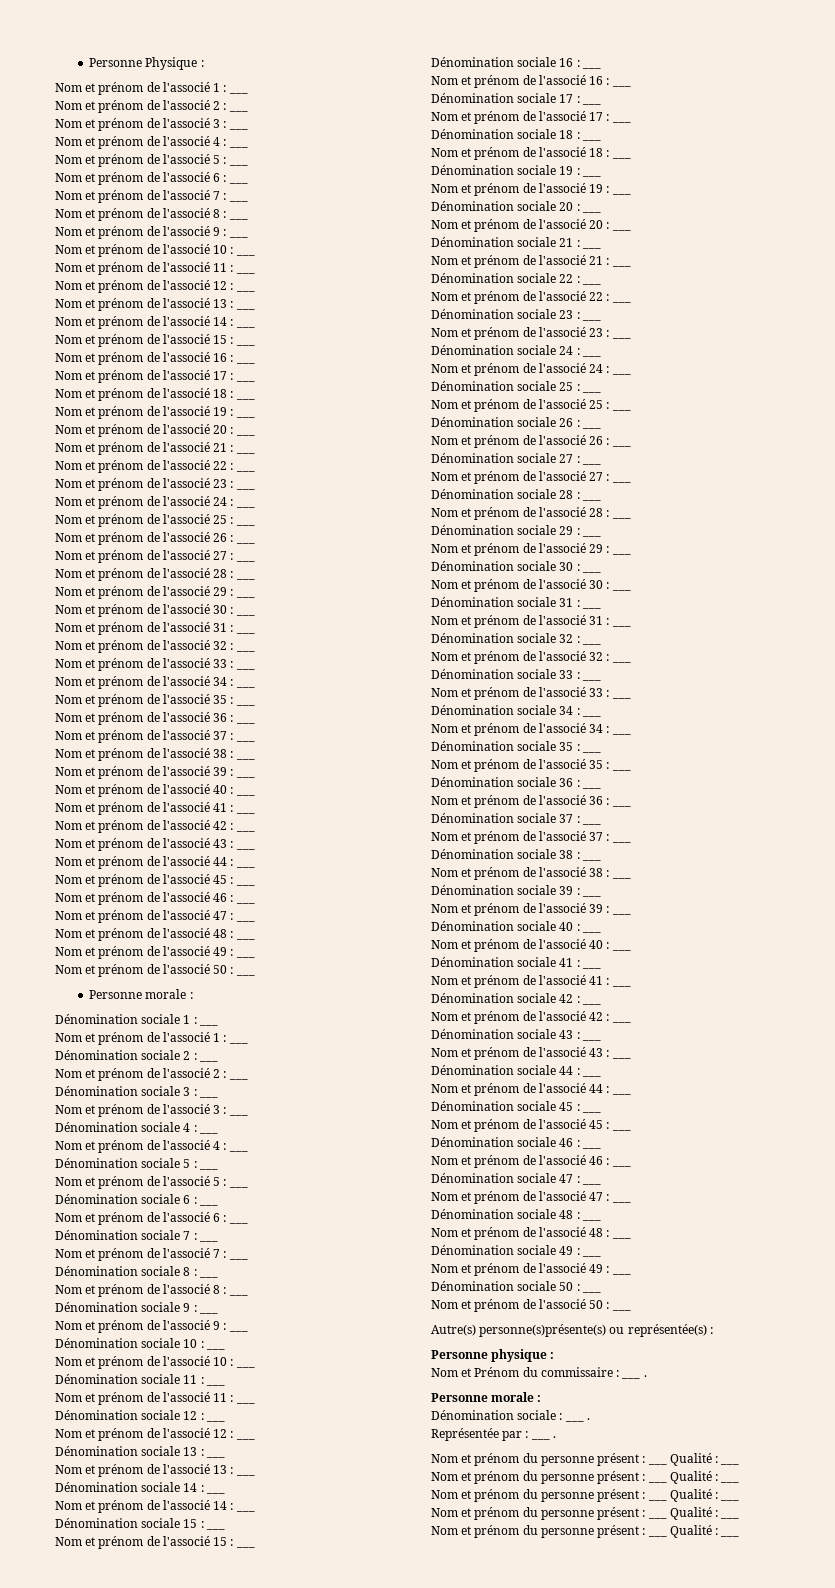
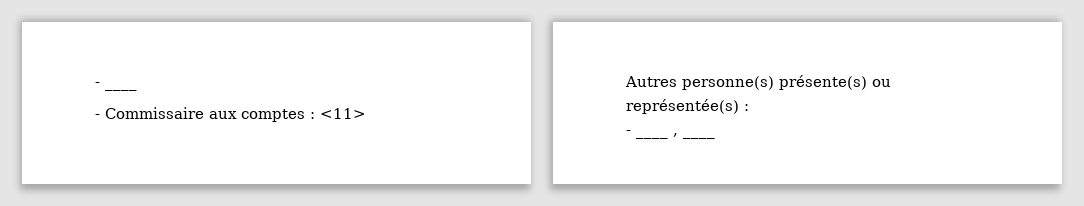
[89,57,204,70] [55,82,227,95] [228,92,248,94] [55,100,227,113] [228,110,248,112] [55,118,227,131] [228,128,248,130] [55,136,227,149] [228,146,248,148] [55,154,227,167] [228,164,248,166] [55,172,227,185] [228,182,248,184] [55,190,227,203] [228,200,248,202] [55,208,227,221] [228,218,248,220] [55,226,227,239] [228,236,248,238] [55,244,234,257] [235,254,255,256] [55,262,234,275] [235,272,255,274] [55,280,234,293] [235,290,255,292] [55,298,234,311] [235,308,255,310] [55,316,234,329] [235,326,255,328] [55,334,234,347] [235,344,255,346] [55,352,234,365] [235,362,255,364] [55,370,234,383] [235,380,255,382] [55,388,234,401] [235,398,255,400] [55,406,234,419] [235,416,255,418] [55,424,234,437] [235,434,255,436] [55,442,234,455] [235,452,255,454] [55,460,234,473] [235,470,255,472] [55,478,234,491] [235,488,255,490] [55,496,234,509] [235,506,255,508] [55,514,234,527] [235,524,255,526] [55,532,234,545] [235,542,255,544] [55,550,234,563] [235,560,255,562] [55,568,234,581] [235,578,255,580] [55,586,234,599] [235,596,255,598] [55,604,234,617] [235,614,255,616] [55,622,234,635] [235,632,255,634] [55,640,234,653] [235,650,255,652] [55,658,234,671] [235,668,255,670] [55,676,234,689] [235,686,255,688] [55,694,234,707] [235,704,255,706] [55,712,234,725] [235,722,255,724] [55,730,234,743] [235,740,255,742] [55,748,234,761] [235,758,255,760] [55,766,234,779] [235,776,255,778] [55,784,234,797] [235,794,255,796] [55,802,234,815] [235,812,255,814] [55,820,234,833] [235,830,255,832] [55,838,234,851] [235,848,255,850] [55,856,234,869] [235,866,255,868] [55,874,234,887] [235,884,255,886] [55,892,234,905] [235,902,255,904] [55,910,234,923] [235,920,255,922] [55,928,234,941] [235,938,255,940] [55,946,234,959] [235,956,255,958] [55,964,234,977] [235,974,255,976] [89,989,193,999] [55,1014,197,1024] [198,1024,218,1026] [55,1032,227,1045] [228,1042,248,1044] [55,1050,197,1060] [198,1060,218,1062] [55,1068,227,1081] [228,1078,248,1080] [55,1086,197,1096] [198,1096,218,1098] [55,1104,227,1117] [228,1114,248,1116] [55,1122,197,1132] [198,1132,218,1134] [55,1140,227,1153] [228,1150,248,1152] [55,1158,197,1168] [198,1168,218,1170] [55,1176,227,1189] [228,1186,248,1188] [55,1194,197,1204] [198,1204,218,1206] [55,1212,227,1225] [228,1222,248,1224] [55,1230,197,1240] [198,1240,218,1242] [55,1248,227,1261] [228,1258,248,1260] [55,1266,197,1276] [198,1276,218,1278] [55,1284,227,1297] [228,1294,248,1296] [55,1302,197,1312] [198,1312,218,1314] [55,1320,227,1333] [228,1330,248,1332] [55,1338,204,1348] [205,1348,225,1350] [55,1356,234,1369] [235,1366,255,1368] [55,1374,204,1384] [205,1384,225,1386] [55,1392,234,1405] [235,1402,255,1404] [55,1410,204,1420] [205,1420,225,1422] [55,1428,234,1441] [235,1438,255,1440] [55,1446,204,1456] [205,1456,225,1458] [55,1464,234,1477] [235,1474,255,1476] [55,1482,204,1492] [205,1492,225,1494] [55,1500,234,1513] [235,1510,255,1512] [55,1518,204,1528] [205,1528,225,1530] [55,1536,234,1549] [235,1546,255,1548] [431,57,580,67] [581,67,601,69] [431,75,610,88] [611,85,631,87] [431,93,580,103] [581,103,601,105] [431,111,610,124] [611,121,631,123] [431,129,580,139] [581,139,601,141] [431,147,610,160] [611,157,631,159] [431,165,580,175] [581,175,601,177] [431,183,610,196] [611,193,631,195] [431,201,580,211] [581,211,601,213] [431,219,610,232] [611,229,631,231] [431,237,580,247] [581,247,601,249] [431,255,610,268] [611,265,631,267] [431,273,580,283] [581,283,601,285] [431,291,610,304] [611,301,631,303] [431,309,580,319] [581,319,601,321] [431,327,610,340] [611,337,631,339] [431,345,580,355] [581,355,601,357] [431,363,610,376] [611,373,631,375] [431,381,580,391] [581,391,601,393] [431,399,610,412] [611,409,631,411] [431,417,580,427] [581,427,601,429] [431,435,610,448] [611,445,631,447] [431,453,580,463] [581,463,601,465] [431,471,610,484] [611,481,631,483] [431,489,580,499] [581,499,601,501] [431,507,610,520] [611,517,631,519] [431,525,580,535] [581,535,601,537] [431,543,610,556] [611,553,631,555] [431,561,580,571] [581,571,601,573] [431,579,610,592] [611,589,631,591] [431,597,580,607] [581,607,601,609] [431,615,610,628] [611,625,631,627] [431,633,580,643] [581,643,601,645] [431,651,610,664] [611,661,631,663] [431,669,580,679] [581,679,601,681] [431,687,610,700] [611,697,631,699] [431,705,580,715] [581,715,601,717] [431,723,610,736] [611,733,631,735] [431,741,580,751] [581,751,601,753] [431,759,610,772] [611,769,631,771] [431,777,580,787] [581,787,601,789] [431,795,610,808] [611,805,631,807] [431,813,580,823] [581,823,601,825] [431,831,610,844] [611,841,631,843] [431,849,580,859] [581,859,601,861] [431,867,610,880] [611,877,631,879] [431,885,580,895] [581,895,601,897] [431,903,610,916] [611,913,631,915] [431,921,580,931] [581,931,601,933] [431,939,610,952] [611,949,631,951] [431,957,580,967] [581,967,601,969] [431,975,610,988] [611,985,631,987] [431,993,580,1003] [581,1003,601,1005] [431,1011,610,1024] [611,1021,631,1023] [431,1029,580,1039] [581,1039,601,1041] [431,1047,610,1060] [611,1057,631,1059] [431,1065,580,1075] [581,1075,601,1077] [431,1083,610,1096] [611,1093,631,1095] [431,1101,580,1111] [581,1111,601,1113] [431,1119,610,1132] [611,1129,631,1131] [431,1137,580,1147] [581,1147,601,1149] [431,1155,610,1168] [611,1165,631,1167] [431,1173,580,1183] [581,1183,601,1185] [431,1191,610,1204] [611,1201,631,1203] [431,1209,580,1219] [581,1219,601,1221] [431,1227,610,1240] [611,1237,631,1239] [431,1245,580,1255] [581,1255,601,1257] [431,1263,610,1276] [611,1273,631,1275] [431,1281,580,1291] [581,1291,601,1293] [431,1299,610,1312] [611,1309,631,1311] [431,1324,713,1337] [431,1349,555,1362] [431,1367,620,1377] [621,1377,641,1379] [643,1375,647,1377] [431,1392,542,1402] [431,1410,563,1420] [564,1420,584,1422] [586,1418,590,1420] [431,1428,529,1441] [530,1438,550,1440] [552,1436,556,1438] [431,1453,646,1466] [647,1453,719,1466] [720,1463,740,1465] [431,1471,646,1484] [647,1471,719,1484] [720,1481,740,1483] [431,1489,646,1502] [647,1489,719,1502] [720,1499,740,1501] [431,1507,646,1520] [647,1507,719,1520] [720,1517,740,1519] [431,1525,646,1538] [647,1525,719,1538] [720,1535,740,1537] Personne Physique : // Nom et prénom de l'associé 1 : ___ // Nom et prénom de l'associé 2 : ___ // Nom et prénom de l'associé 3 : ___ // Nom et prénom de l'associé 4 : ___ // Nom et prénom de l'associé 5 : ___ // Nom et prénom de l'associé 6 : ___ // Nom et prénom de l'associé 7 : ___ // Nom et prénom de l'associé 8 : ___ // Nom et prénom de l'associé 9 : ___ // Nom et prénom de l'associé 10 : ___ // Nom et prénom de l'associé 11 : ___ // Nom et prénom de l'associé 12 : ___ // Nom et prénom de l'associé 13 : ___ // Nom et prénom de l'associé 14 : ___ // Nom et prénom de l'associé 15 : ___ // Nom et prénom de l'associé 16 : ___ // Nom et prénom de l'associé 17 : ___ // Nom et prénom de l'associé 18 : ___ // Nom et prénom de l'associé 19 : ___ // Nom et prénom de l'associé 20 : ___ // Nom et prénom de l'associé 21 : ___ // Nom et prénom de l'associé 22 : ___ // Nom et prénom de l'associé 23 : ___ // Nom et prénom de l'associé 24 : ___ // Nom et prénom de l'associé 25 : ___ // Nom et prénom de l'associé 26 : ___ // Nom et prénom de l'associé 27 : ___ // Nom et prénom de l'associé 28 : ___ // Nom et prénom de l'associé 29 : ___ // Nom et prénom de l'associé 30 : ___ // Nom et prénom de l'associé 31 : ___ // Nom et prénom de l'associé 32 : ___ // Nom et prénom de l'associé 33 : ___ // Nom et prénom de l'associé 34 : ___ // Nom et prénom de l'associé 35 : ___ // Nom et prénom de l'associé 36 : ___ // Nom et prénom de l'associé 37 : ___ // Nom et prénom de l'associé 38 : ___ // Nom et prénom de l'associé 39 : ___ // Nom et prénom de l'associé 40 : ___ // Nom et prénom de l'associé 41 : ___ // Nom et prénom de l'associé 42 : ___ // Nom et prénom de l'associé 43 : ___ // Nom et prénom de l'associé 44 : ___ // Nom et prénom de l'associé 45 : ___ // Nom et prénom de l'associé 46 : ___ // Nom et prénom de l'associé 47 : ___ // Nom et prénom de l'associé 48 : ___ // Nom et prénom de l'associé 49 : ___ // Nom et prénom de l'associé 50 : ___ // Personne morale : // Dénomination sociale 1 : ___ // Nom et prénom de l'associé 1 : ___ // Dénomination sociale 2 : ___ // Nom et prénom de l'associé 2 : ___ // Dénomination sociale 3 : ___ // Nom et prénom de l'associé 3 : ___ // Dénomination sociale 4 : ___ // Nom et prénom de l'associé 4 : ___ // Dénomination sociale 5 : ___ // Nom et prénom de l'associé 5 : ___ // Dénomination sociale 6 : ___ // Nom et prénom de l'associé 6 : ___ // Dénomination sociale 7 : ___ // Nom et prénom de l'associé 7 : ___ // Dénomination sociale 8 : ___ // Nom et prénom de l'associé 8 : ___ // Dénomination sociale 9 : ___ // Nom et prénom de l'associé 9 : ___ // Dénomination sociale 10 : ___ // Nom et prénom de l'associé 10 : ___ // Dénomination sociale 11 : ___ // Nom et prénom de l'associé 11 : ___ // Dénomination sociale 12 : ___ // Nom et prénom de l'associé 12 : ___ // Dénomination sociale 13 : ___ // Nom et prénom de l'associé 13 : ___ // Dénomination sociale 14 : ___ // Nom et prénom de l'associé 14 : ___ // Dénomination sociale 15 : ___ // Nom et prénom de l'associé 15 : ___ // Dénomination sociale 16 : ___ // Nom et prénom de l'associé 16 : ___ // Dénomination sociale 17 : ___ // Nom et prénom de l'associé 17 : ___ // Dénomination sociale 18 : ___ // Nom et prénom de l'associé 18 : ___ // Dénomination sociale 19 : ___ // Nom et prénom de l'associé 19 : ___ // Dénomination sociale 20 : ___ // Nom et prénom de l'associé 20 : ___ // Dénomination sociale 21 : ___ // Nom et prénom de l'associé 21 : ___ // Dénomination sociale 22 : ___ // Nom et prénom de l'associé 22 : ___ // Dénomination sociale 23 : ___ // Nom et prénom de l'associé 23 : ___ // Dénomination sociale 24 : ___ // Nom et prénom de l'associé 24 : ___ // Dénomination sociale 25 : ___ // Nom et prénom de l'associé 25 : ___ // Dénomination sociale 26 : ___ // Nom et prénom de l'associé 26 : ___ // Dénomination sociale 27 : ___ // Nom et prénom de l'associé 27 : ___ // Dénomination sociale 28 : ___ // Nom et prénom de l'associé 28 : ___ // Dénomination sociale 29 : ___ // Nom et prénom de l'associé 29 : ___ // Dénomination sociale 30 : ___ // Nom et prénom de l'associé 30 : ___ // Dénomination sociale 31 : ___ // Nom et prénom de l'associé 31 : ___ // Dénomination sociale 32 : ___ // Nom et prénom de l'associé 32 : ___ // Dénomination sociale 33 : ___ // Nom et prénom de l'associé 33 : ___ // Dénomination sociale 34 : ___ // Nom et prénom de l'associé 34 : ___ // Dénomination sociale 35 : ___ // Nom et prénom de l'associé 35 : ___ // Dénomination sociale 36 : ___ // Nom et prénom de l'associé 36 : ___ // Dénomination sociale 37 : ___ // Nom et prénom de l'associé 37 : ___ // Dénomination sociale 38 : ___ // Nom et prénom de l'associé 38 : ___ // Dénomination sociale 39 : ___ // Nom et prénom de l'associé 39 : ___ // Dénomination sociale 40 : ___ // Nom et prénom de l'associé 40 : ___ // Dénomination sociale 41 : ___ // Nom et prénom de l'associé 41 : ___ // Dénomination sociale 42 : ___ // Nom et prénom de l'associé 42 : ___ // Dénomination sociale 43 : ___ // Nom et prénom de l'associé 43 : ___ // Dénomination sociale 44 : ___ // Nom et prénom de l'associé 44 : ___ // Dénomination sociale 45 : ___ // Nom et prénom de l'associé 45 : ___ // Dénomination sociale 46 : ___ // Nom et prénom de l'associé 46 : ___ // Dénomination sociale 47 : ___ // Nom et prénom de l'associé 47 : ___ // Dénomination sociale 48 : ___ // Nom et prénom de l'associé 48 : ___ // Dénomination sociale 49 : ___ // Nom et prénom de l'associé 49 : ___ // Dénomination sociale 50 : ___ // Nom et prénom de l'associé 50 : ___ // Autre(s) personne(s)présente(s) ou représentée(s) : // Personne physique : // Nom et Prénom du commissaire : ___ . // Personne morale : // Dénomination sociale : ___ . // Représentée par : ___ . // Nom et prénom du personne présent : ___ Qualité : ___ // Nom et prénom du personne présent : ___ Qualité : ___ // Nom et prénom du personne présent : ___ Qualité : ___ // Nom et prénom du personne présent : ___ Qualité : ___ // Nom et prénom du personne présent : ___ Qualité : ___ -> [95,82,100,87] [105,87,137,91] [95,107,366,122] [625,75,891,90] [626,99,749,114] [626,130,631,135] [636,133,715,139] - ____ // - Commissaire aux comptes : <11> // Autres personne(s) présente(s) ou représentée(s) : // - ____ , ____

